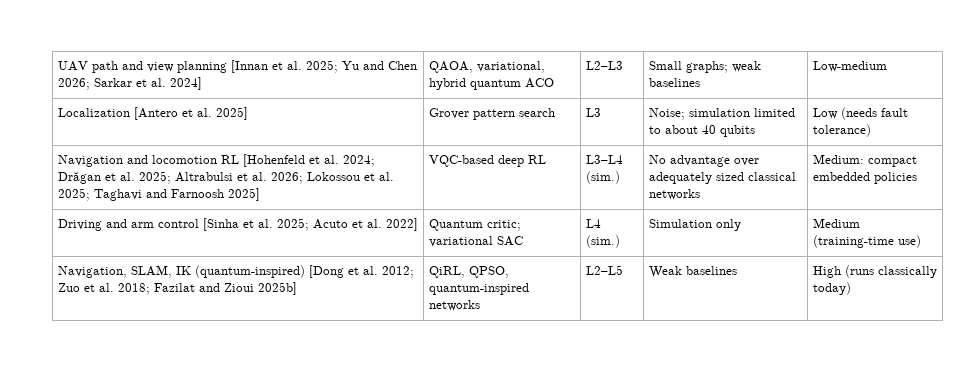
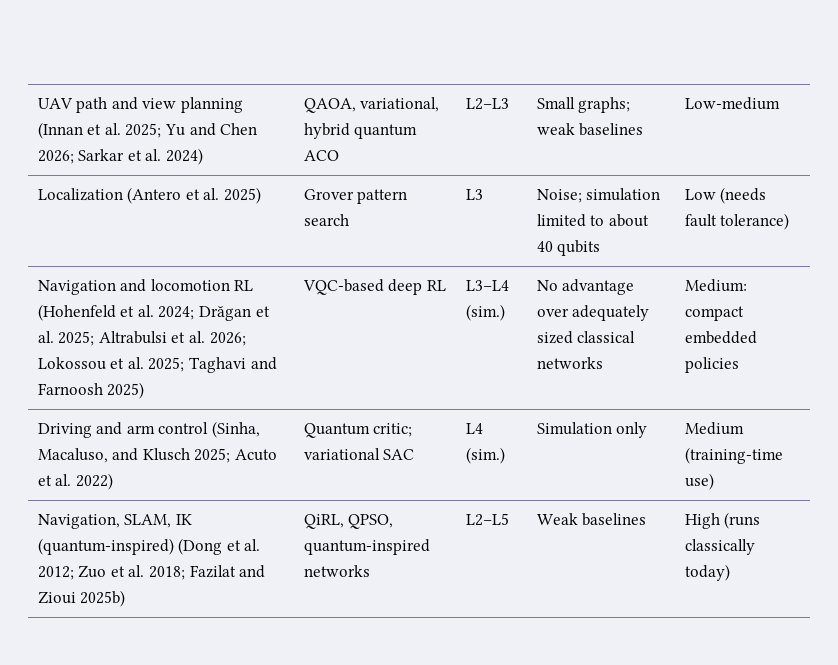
[230,60,268,73] [Innan -> [37,122,83,139] (Innan
[169,77,202,90] 2024] -> [165,148,203,165] 2024)
[133,107,248,120] [Antero et al. 2025] -> [127,187,261,204] (Antero et al. 2025)
[242,154,305,167] [Hohenfeld -> [37,304,116,321] (Hohenfeld
[227,188,260,201] 2025] -> [107,382,145,399] 2025)
[202,218,273,231] [Sinha et al. -> [211,421,260,438] [37,448,190,463] (Sinha, Macaluso, and Klusch
[385,218,418,231] 2022] -> [75,473,113,490] 2022)
[308,265,344,278] [Dong -> [178,538,223,555] (Dong
[257,282,297,295] 2025b] -> [80,590,126,607] 2025b)

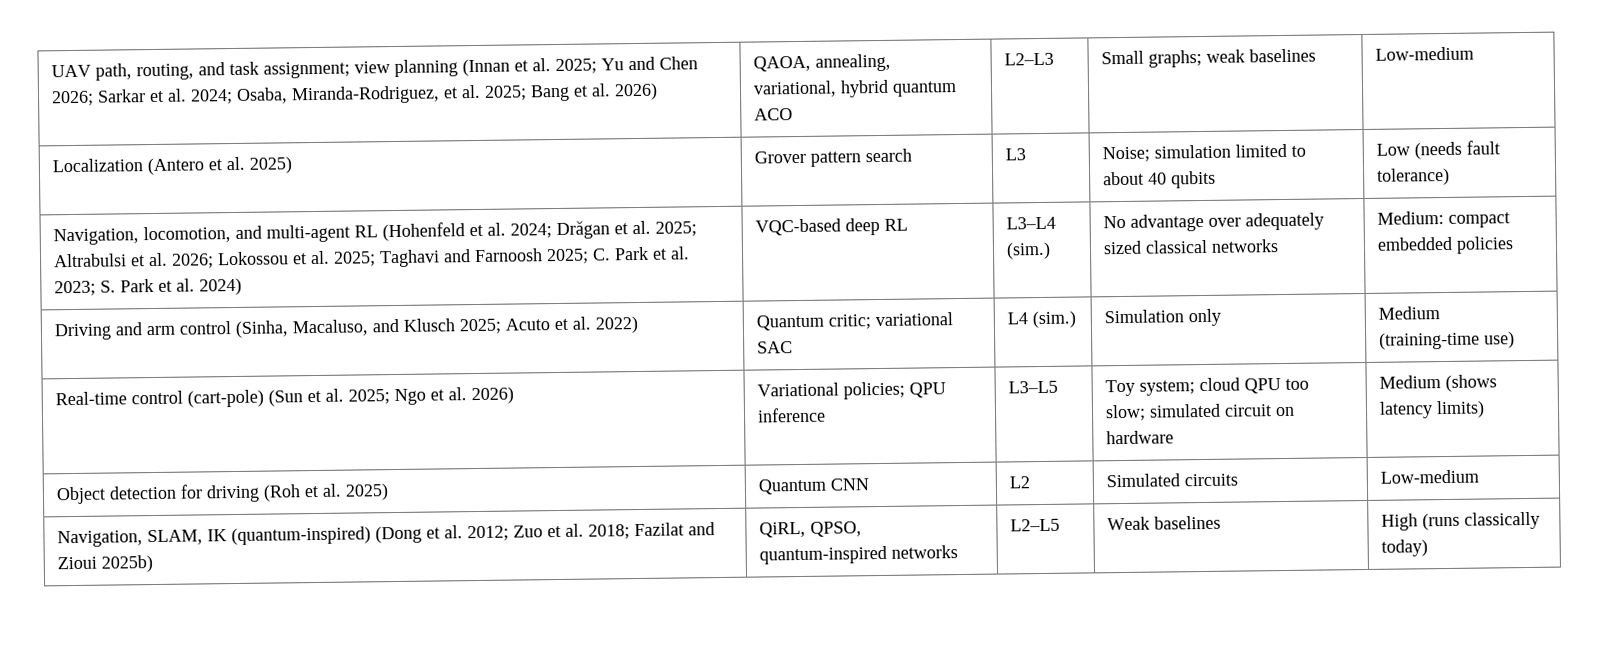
[76,97,138,113] path and -> [95,61,351,81] path, routing, and task assignment;
[165,148,203,165] 2024) -> [190,82,659,105] 2024; Osaba, Miranda-Rodriguez, et al. 2025; Bang et al. 2026)
(356, 105) none -> [815,53,892,72] annealing,
[37,279,230,295] Navigation and locomotion -> [53,224,351,246] Navigation, locomotion, and multi-agent
[107,382,145,399] 2025) -> [546,246,691,265] [54,277,243,297] 2025; C. Park et al. 2023; S. Park et al. 2024)
(714, 481) none -> [55,386,515,408] [757,381,947,400] [757,407,827,423] [1008,380,1059,394] [1105,377,1310,397] [1105,403,1296,422] [1106,430,1175,445] [1379,374,1498,392] [1379,400,1486,419] [56,483,390,505] [758,478,870,495] [1009,476,1031,489] [1106,473,1239,488] [1380,469,1480,484] // Real-time control (cart-pole) (Sun et al. 2025; Ngo et al. 2026) | Variational policies; QPU inference | L3–L5 | Toy system; cloud QPU too slow; simulated circuit on hardware | Medium (shows latency limits) // Object detection for driving (Roh et al. 2025) | Quantum CNN | L2 | Simulated circuits | Low-medium

